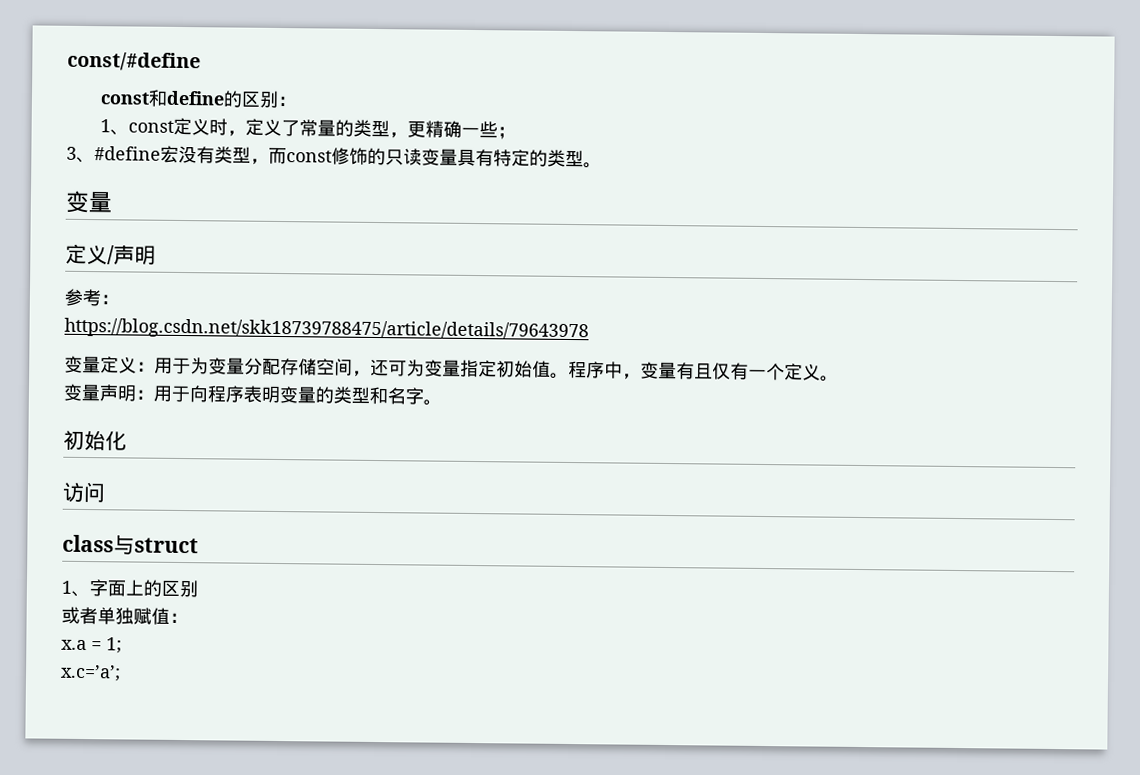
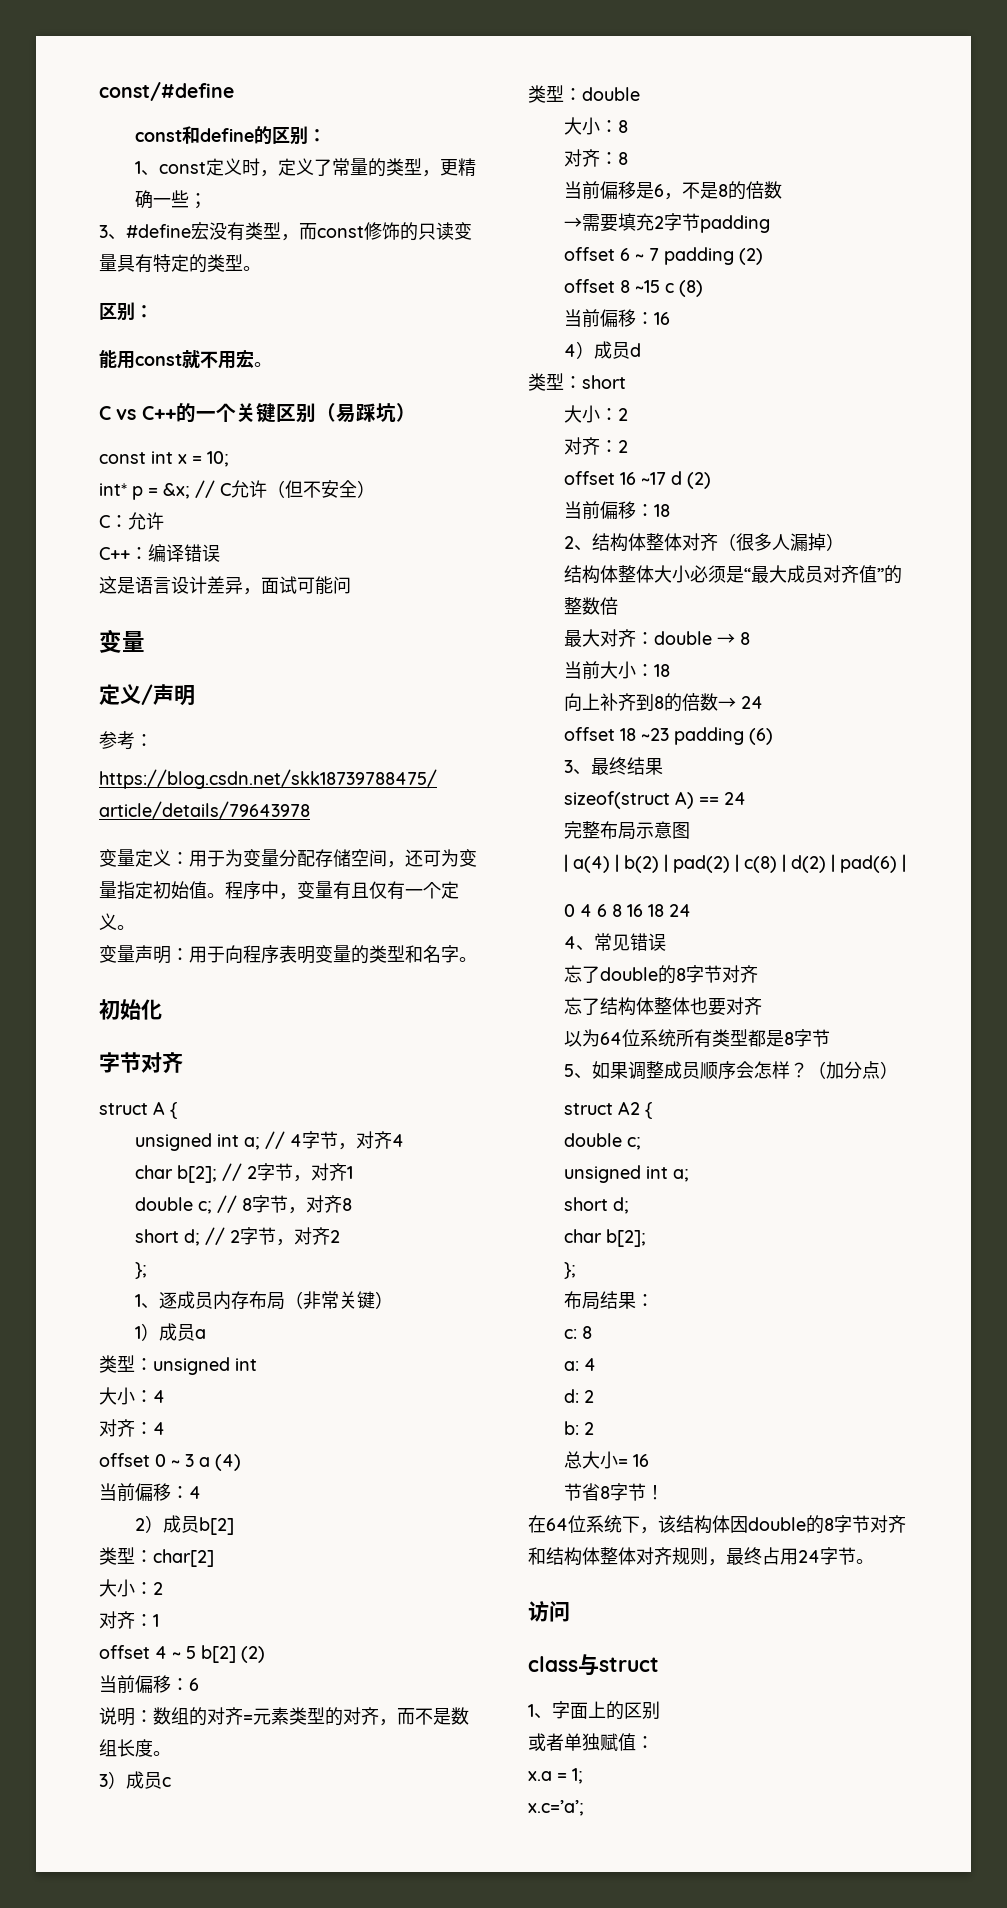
(602, 165) none -> [99,302,153,321] [99,350,272,369] [99,403,416,423] [99,451,229,467] [99,480,375,500] [99,512,164,530] [99,544,220,562] [99,576,351,595] // 区别： // 能用const就不用宏。 // C vs C++的一个关键区别（易踩坑） // const int x = 10; // int* p = &x; // C允许（但不安全） // C：允许 // C++：编译错误 // 这是语言设计差异，面试可能问
(127, 441) none -> [99,1052,183,1074] [99,1101,177,1119] [134,1131,404,1151] [134,1163,353,1183] [134,1195,352,1214] [134,1227,340,1246] [134,1262,147,1279] [134,1291,393,1310] [134,1323,206,1341] [99,1355,257,1375] [99,1387,165,1405] [99,1419,165,1437] [99,1453,241,1471] [99,1483,201,1502] [134,1515,234,1535] [99,1547,214,1567] [99,1579,163,1597] [99,1611,159,1629] [99,1645,265,1663] [99,1675,199,1694] [99,1707,469,1726] [99,1739,171,1757] [99,1771,171,1789] [528,85,640,103] [563,117,628,135] [563,149,628,167] [563,181,782,200] [563,213,770,233] [563,247,763,265] [563,279,703,297] [563,309,670,328] [563,341,641,359] [528,373,626,391] [563,405,628,423] [563,437,628,455] [563,471,711,489] [563,501,670,520] [563,533,844,552] [563,565,902,584] [563,597,618,615] [563,629,750,647] [563,661,670,679] [563,693,763,712] [563,727,773,745] [563,757,663,775] [563,791,746,809] [563,821,690,840] [563,854,906,873] [563,904,691,917] [563,933,666,951] [563,965,758,984] [563,997,762,1016] [563,1029,830,1048] [563,1061,898,1080] [563,1101,652,1119] [563,1133,641,1150] [563,1165,689,1183] [563,1197,629,1214] [563,1229,646,1247] [563,1262,576,1279] [563,1291,654,1310] [563,1326,592,1339] [563,1358,596,1371] [563,1389,594,1403] [563,1421,594,1435] [563,1451,649,1469] [563,1483,664,1501] [528,1515,906,1534] [528,1547,874,1566] // 字节对齐 // struct A { // unsigned int a; // 4字节，对齐4 // char b[2]; // 2字节，对齐1 // double c; // 8字节，对齐8 // short d; // 2字节，对齐2 // }; // 1、逐成员内存布局（非常关键） // 1）成员a // 类型：unsigned int // 大小：4 // 对齐：4 // offset 0 ~ 3 a (4) // 当前偏移：4 // 2）成员b[2] // 类型：char[2] // 大小：2 // 对齐：1 // offset 4 ~ 5 b[2] (2) // 当前偏移：6 // 说明：数组的对齐=元素类型的对齐，而不是数组长度。 // 3）成员c // 类型：double // 大小：8 // 对齐：8 // 当前偏移是6，不是8的倍数 // →需要填充2字节padding // offset 6 ~ 7 padding (2) // offset 8 ~15 c (8) // 当前偏移：16 // 4）成员d // 类型：short // 大小：2 // 对齐：2 // offset 16 ~17 d (2) // 当前偏移：18 // 2、结构体整体对齐（很多人漏掉） // 结构体整体大小必须是“最大成员对齐值”的整数倍 // 最大对齐：double → 8 // 当前大小：18 // 向上补齐到8的倍数→ 24 // offset 18 ~23 padding (6) // 3、最终结果 // sizeof(struct A) == 24 // 完整布局示意图 // | a(4) | b(2) | pad(2) | c(8) | d(2) | pad(6) | // 0 4 6 8 16 18 24 // 4、常见错误 // 忘了double的8字节对齐 // 忘了结构体整体也要对齐 // 以为64位系统所有类型都是8字节 // 5、如果调整成员顺序会怎样？（加分点） // struct A2 { // double c; // unsigned int a; // short d; // char b[2]; // }; // 布局结果： // c: 8 // a: 4 // d: 2 // b: 2 // 总大小= 16 // 节省8字节！ // 在64位系统下，该结构体因double的8字节对齐和结构体整体对齐规则，最终占用24字节。

